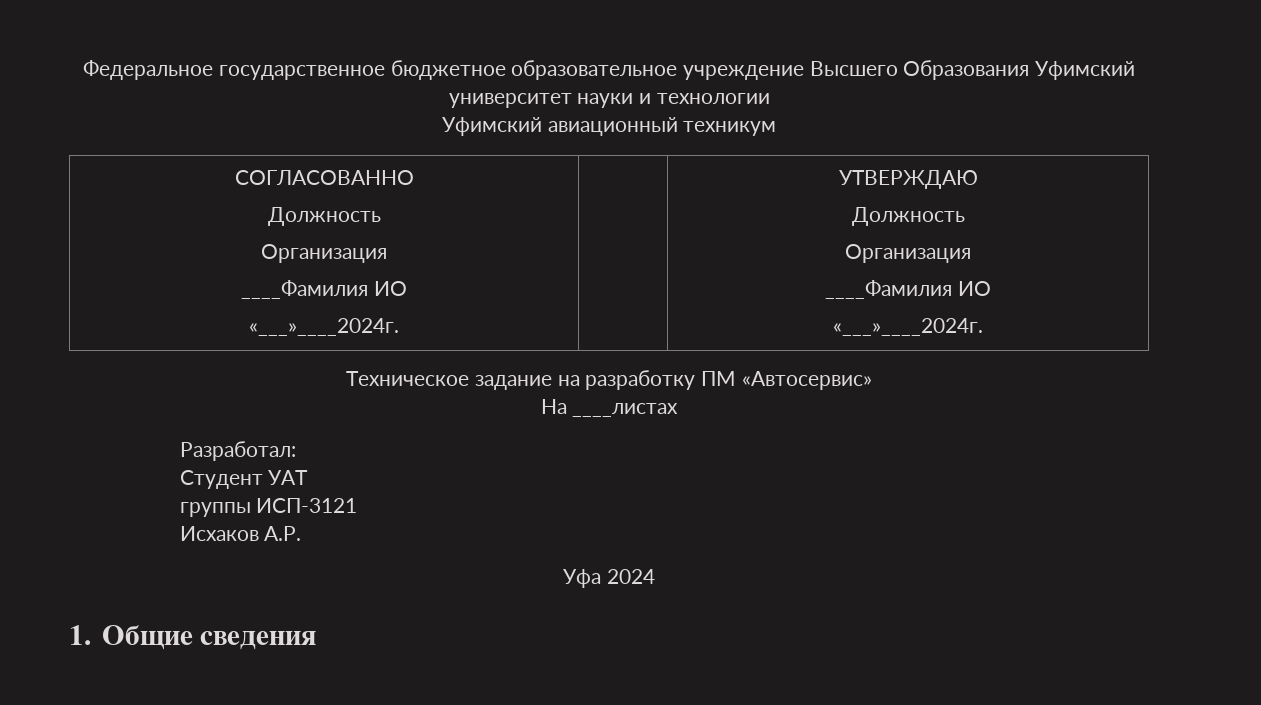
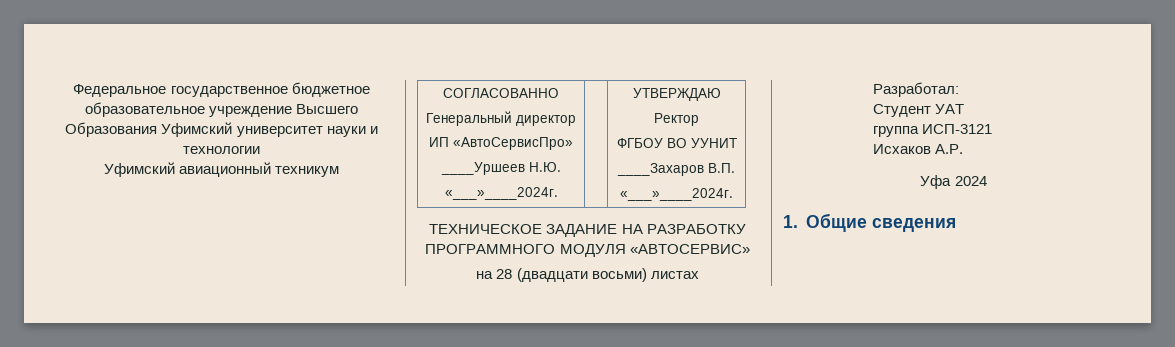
[267,207,381,226] [261,244,387,263] [241,280,407,299] [249,318,399,336] [838,170,978,189] [851,207,965,226] [845,244,971,263] [825,280,991,299] [833,318,983,336] [346,370,872,390] [540,399,679,417] Должность // Организация // ____Фамилия ИО // «___»____2024г. | | УТВЕРЖДАЮ // Должность // Организация // ____Фамилия ИО // «___»____2024г. // Техническое задание на разработку ПМ «Автосервис» // На ____листах -> [426,111,576,126] [429,137,573,150] [440,162,561,175] [444,187,558,200] [632,88,721,101] [654,113,699,126] [616,138,737,148] [617,163,735,176] [620,188,733,201] [429,224,746,237] [425,244,750,257] [476,268,699,282] Генеральный директор // ИП «АвтоСервисПро» // ____Уршеев Н.Ю. // «___»____2024г. | | УТВЕРЖДАЮ // Ректор // ФГБОУ ВО УУНИТ // ____Захаров В.П. // «___»____2024г. // ТЕХНИЧЕСКОЕ ЗАДАНИЕ НА РАЗРАБОТКУ ПРОГРАММНОГО МОДУЛЯ «АВТОСЕРВИС» // на 28 (двадцати восьми) листах
[179,502,251,517] группы -> [873,126,920,137] группа

